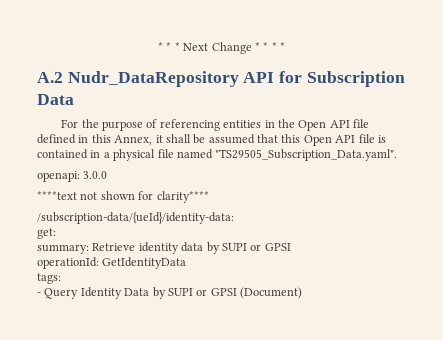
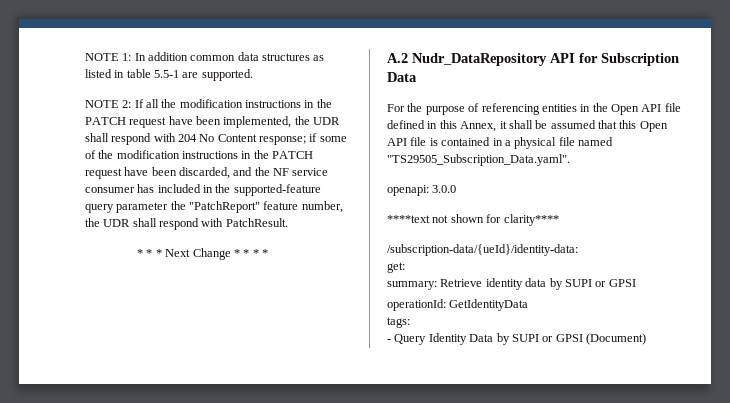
(158, 46) none -> [84,52,325,61] [84,69,253,81] [84,99,332,108] [84,116,341,128] [84,133,347,145] [84,150,314,159] [84,167,329,179] [84,184,321,196] [84,201,343,213] [84,218,288,230] NOTE 1: In addition common data structures as listed in table 5.5-1 are supported. // NOTE 2: If all the modification instructions in the PATCH request have been implemented, the UDR shall respond with 204 No Content response; if some of the modification instructions in the PATCH request have been discarded, and the NF service consumer has included in the supported-feature query parameter the "PatchReport" feature number, the UDR shall respond with PatchResult. //

